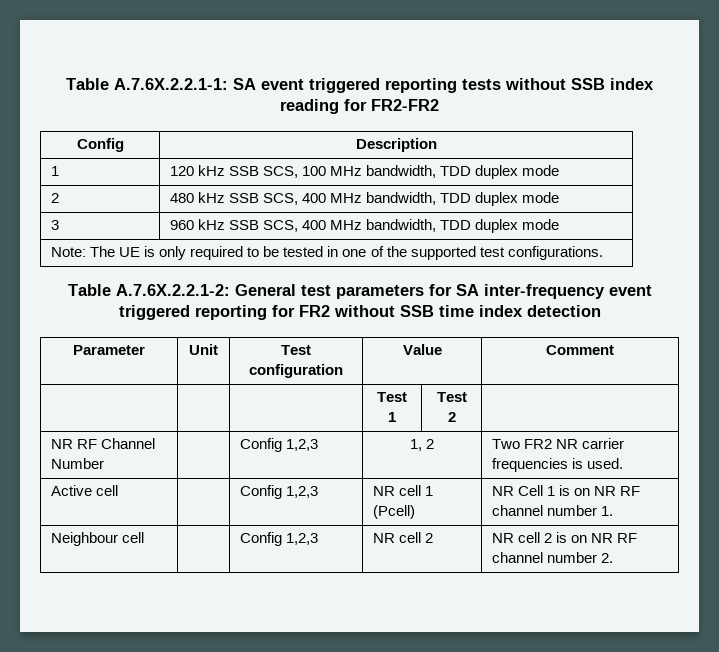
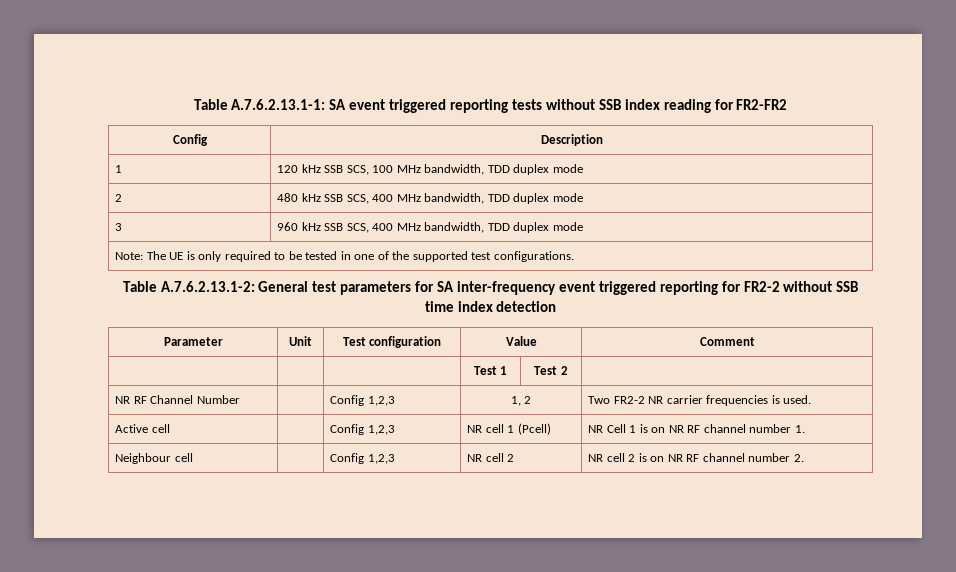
[66,78,228,90] Table A.7.6X.2.2.1-1: -> [193,99,326,110] Table A.7.6.2.13.1-1:
[115,284,230,296] A.7.6X.2.2.1-2: -> [160,281,255,292] A.7.6.2.13.1-2:
[298,305,330,317] FR2 -> [743,281,780,292] FR2-2
[524,439,553,449] FR2 -> [613,396,645,404] FR2-2

